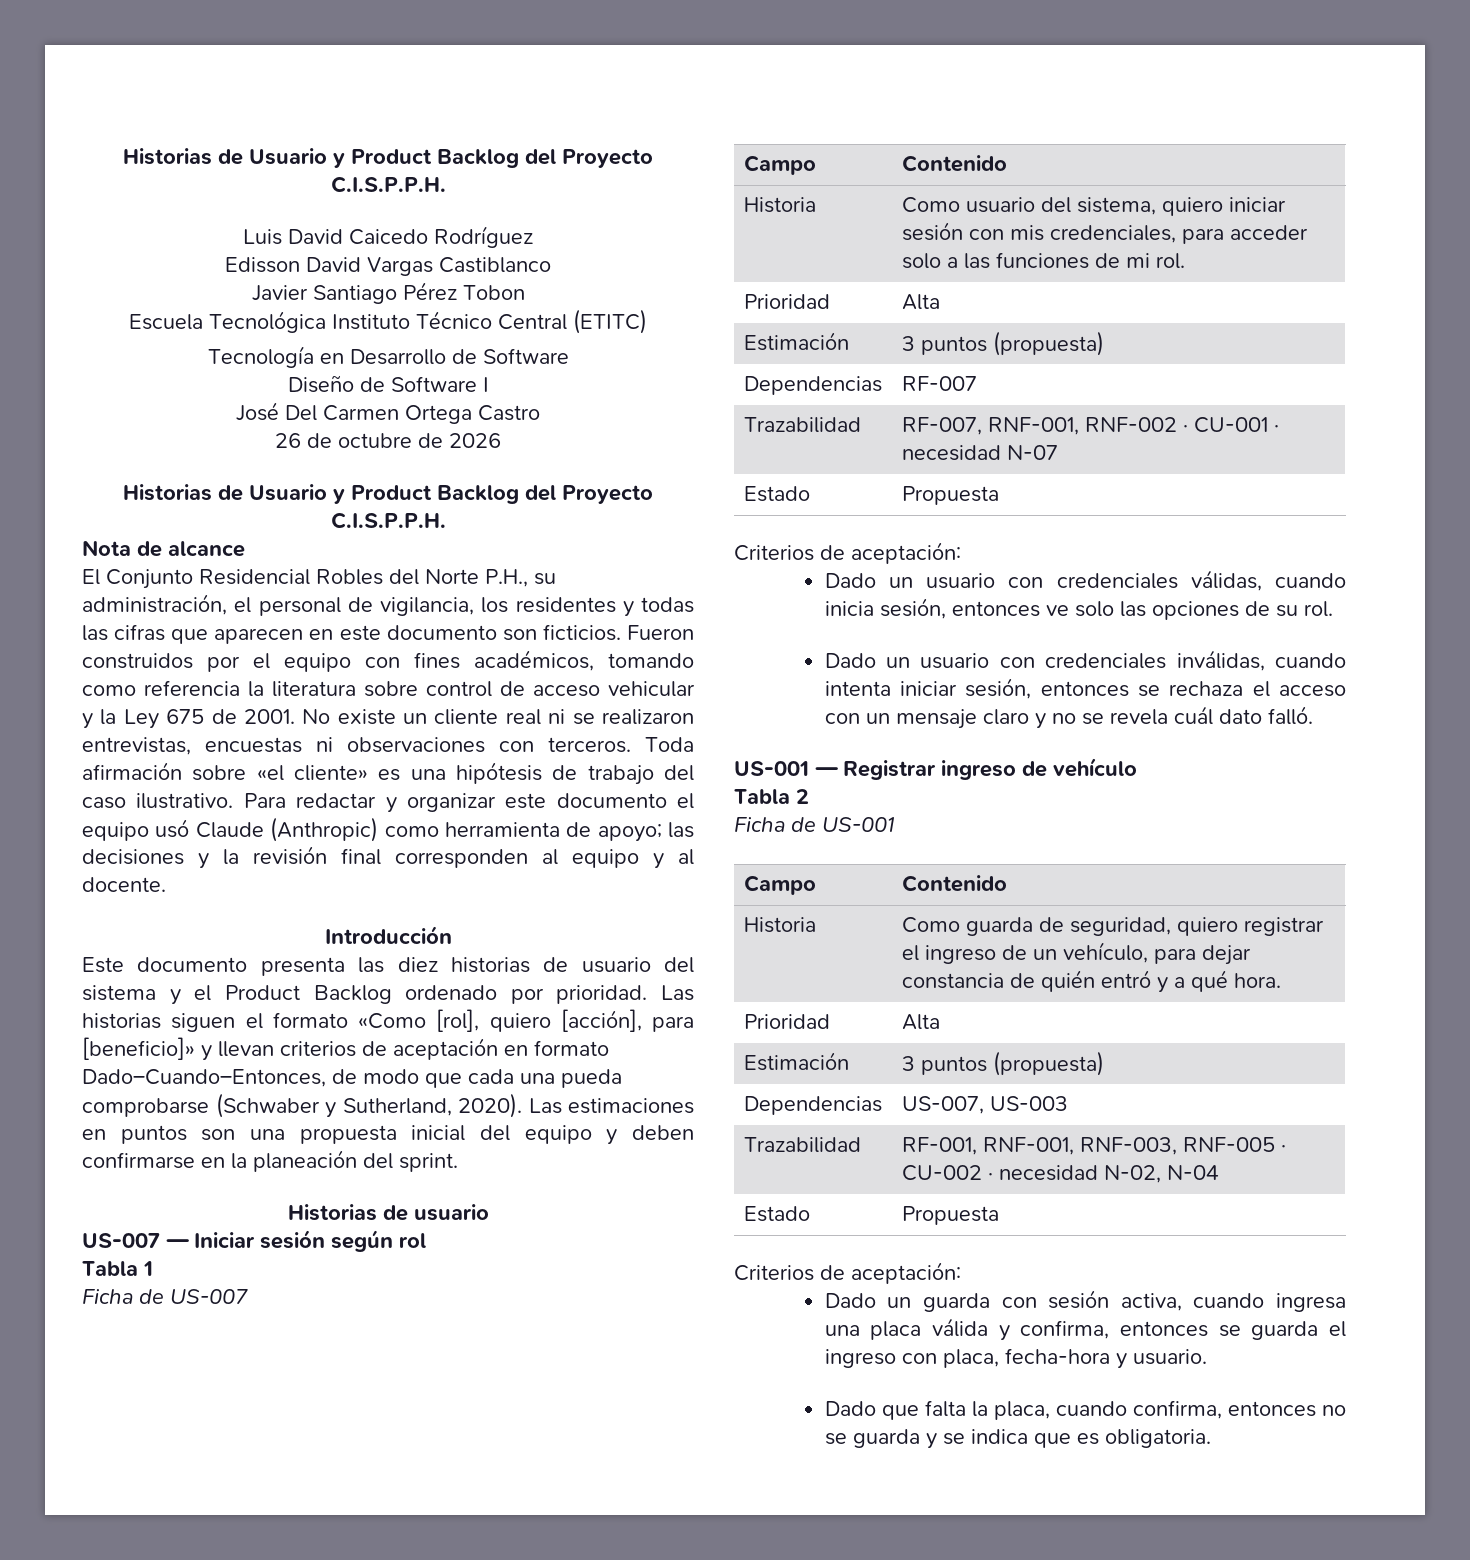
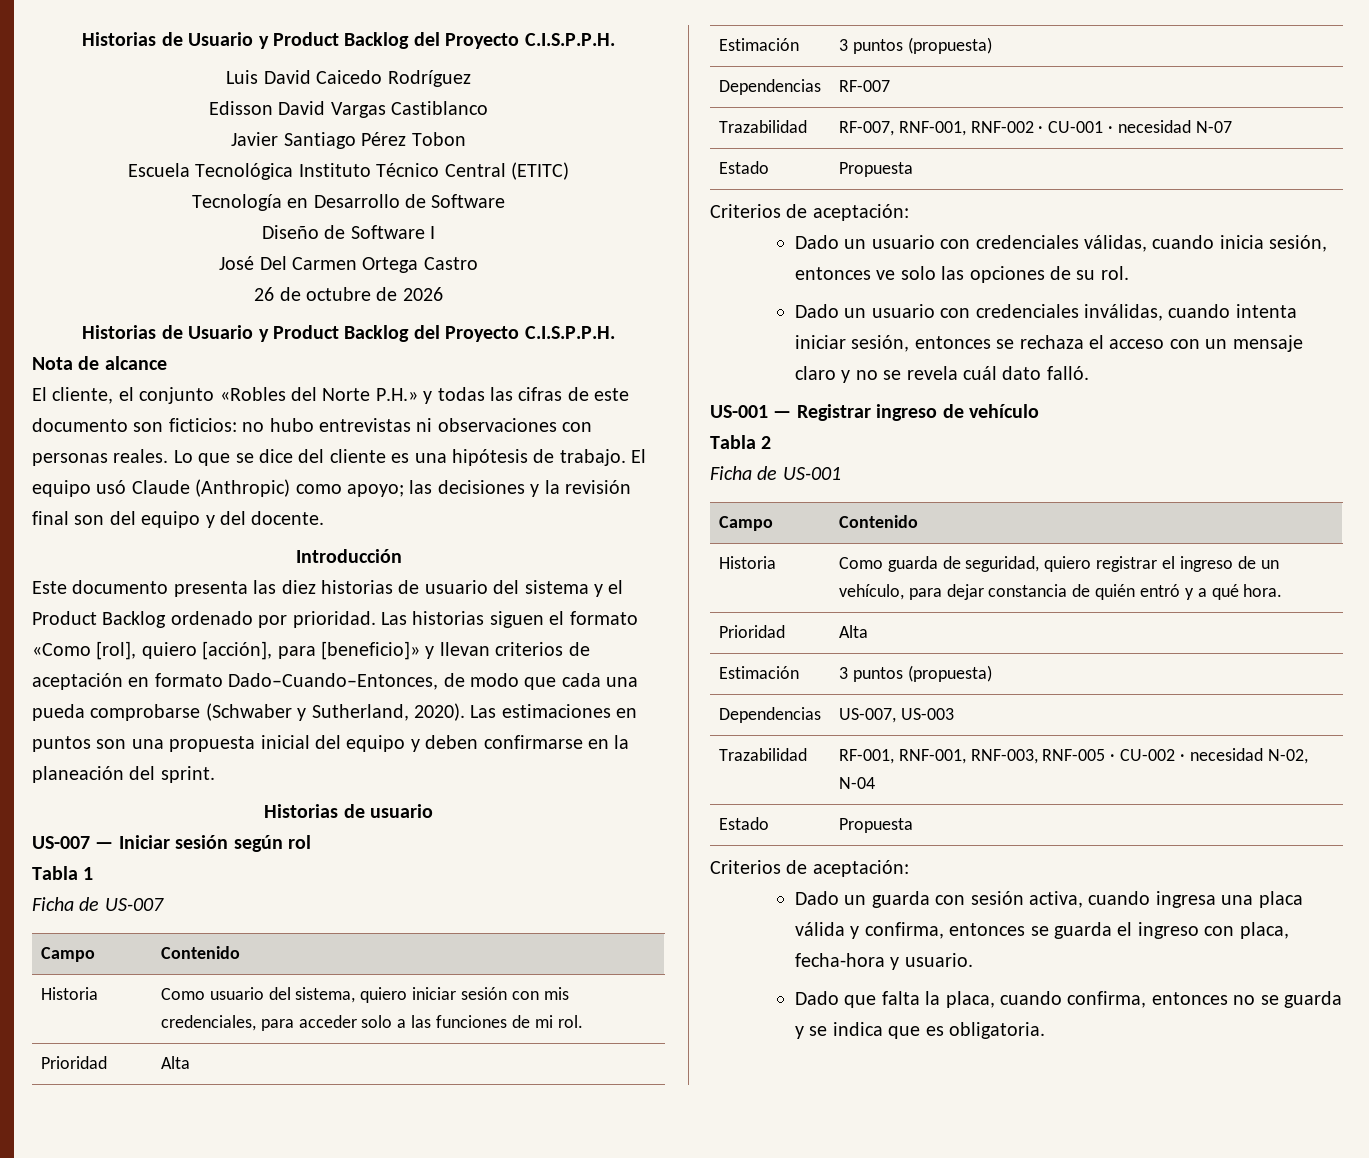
[106,569,556,589] [82,594,694,617] [82,624,694,644] [82,650,694,672] [82,680,695,697] [82,709,694,729] [82,737,694,755] [82,762,694,785] [82,793,694,813] Conjunto Residencial Robles del Norte P.H., su administración, el personal de vigilancia, los residentes y todas las cifras que aparecen en este documento son ficticios. Fueron construidos por el equipo con fines académicos, tomando como referencia la literatura sobre control de acceso vehicular y la Ley 675 de 2001. No existe un cliente real ni se realizaron entrevistas, encuestas ni observaciones con terceros. Toda afirmación sobre «el cliente» es una hipótesis de trabajo del caso ilustrativo. Para redactar y organizar este documento el -> [52,387,630,404] [32,418,593,432] [32,449,647,466] cliente, el conjunto «Robles del Norte P.H.» y todas las cifras de este documento son ficticios: no hubo entrevistas ni observaciones con personas reales. Lo que se dice del cliente es una hipótesis de trabajo. El
[444,822,592,837] herramienta de -> (342, 489) none
[395,849,694,869] corresponden al equipo y al -> [74,511,247,528] son del equipo y del

